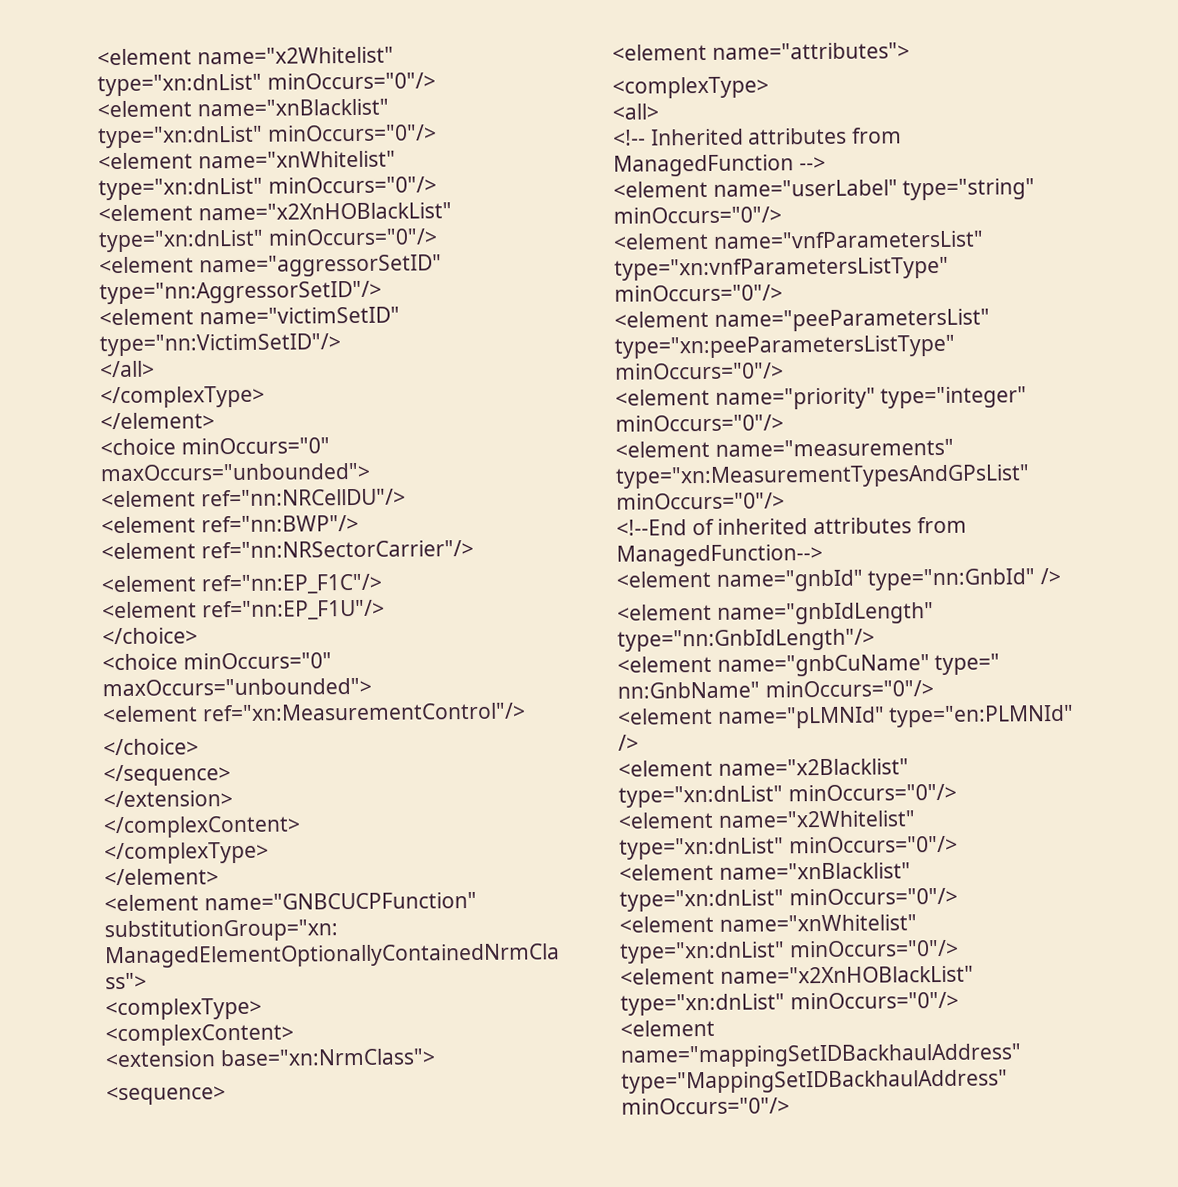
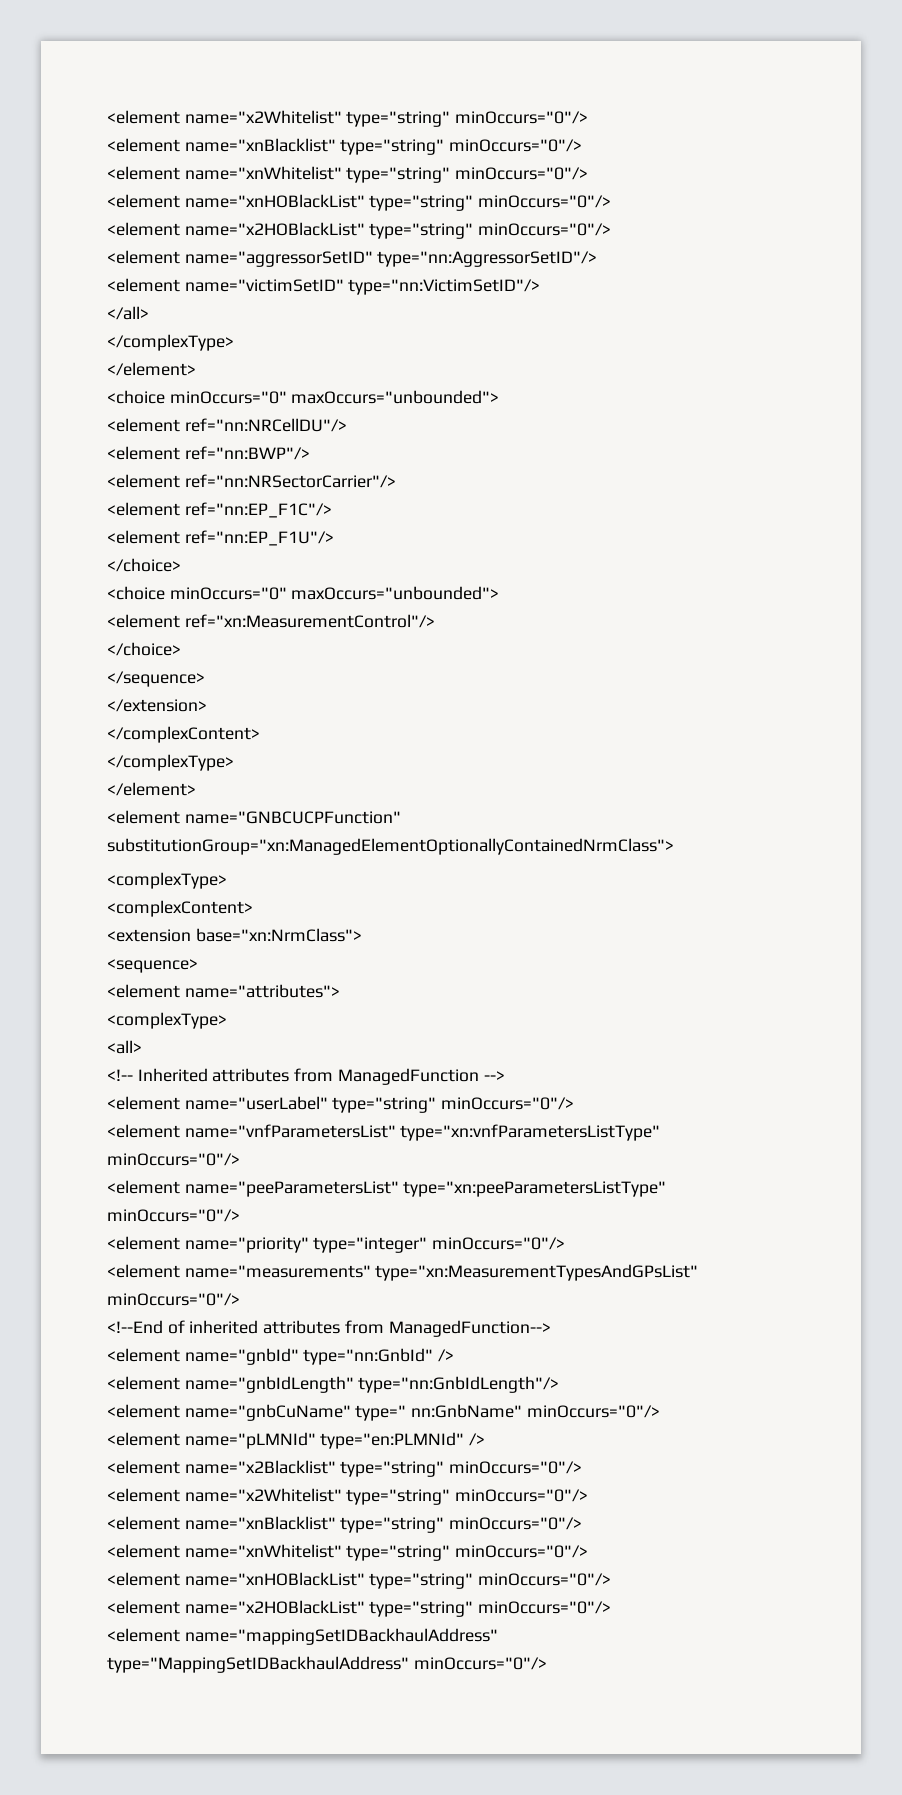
[97,46,394,66] [97,72,436,97] [97,98,389,118] [97,124,437,149] [98,150,396,170] [98,176,437,201] [98,202,452,222] [98,229,264,253] <element name="x2Whitelist" type="xn:dnList" minOccurs="0"/> // <element name="xnBlacklist" type="xn:dnList" minOccurs="0"/> // <element name="xnWhitelist" type="xn:dnList" minOccurs="0"/> // <element name="x2XnHOBlackList" type="xn:dnList" -> [107,110,589,127] [107,138,583,155] [107,166,589,183] [107,194,612,211] [107,222,474,239] <element name="x2Whitelist" type="string" minOccurs="0"/> // <element name="xnBlacklist" type="string" minOccurs="0"/> // <element name="xnWhitelist" type="string" minOccurs="0"/> // <element name="xnHOBlackList" type="string" minOccurs="0"/> // <element name="x2HOBlackList" type="string"
[618,785,783,808] type="xn:dnList" -> [340,1461,445,1477] type="string"
[619,835,958,860] [619,862,911,881] [619,887,958,912] [619,914,917,933] [619,939,959,964] [620,965,974,985] [620,993,785,1016] type="xn:dnList" minOccurs="0"/> // <element name="xnBlacklist" type="xn:dnList" minOccurs="0"/> // <element name="xnWhitelist" type="xn:dnList" minOccurs="0"/> // <element name="x2XnHOBlackList" type="xn:dnList" -> [346,1489,589,1505] [107,1516,583,1533] [107,1544,589,1561] [107,1572,612,1589] [107,1600,474,1617] type="string" minOccurs="0"/> // <element name="xnBlacklist" type="string" minOccurs="0"/> // <element name="xnWhitelist" type="string" minOccurs="0"/> // <element name="xnHOBlackList" type="string" minOccurs="0"/> // <element name="x2HOBlackList" type="string"

